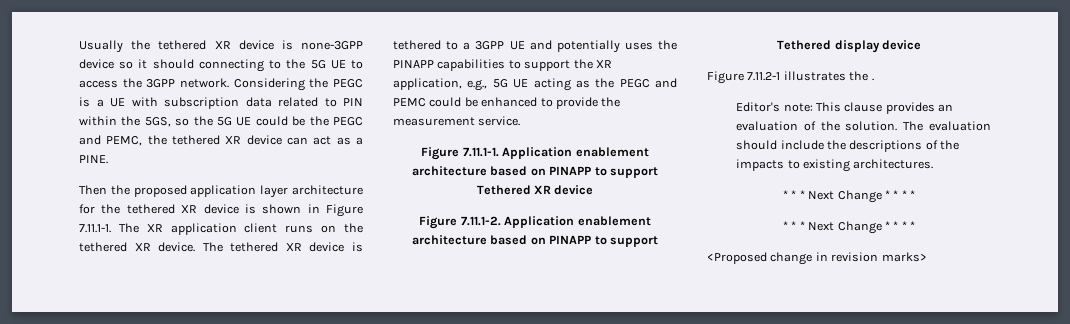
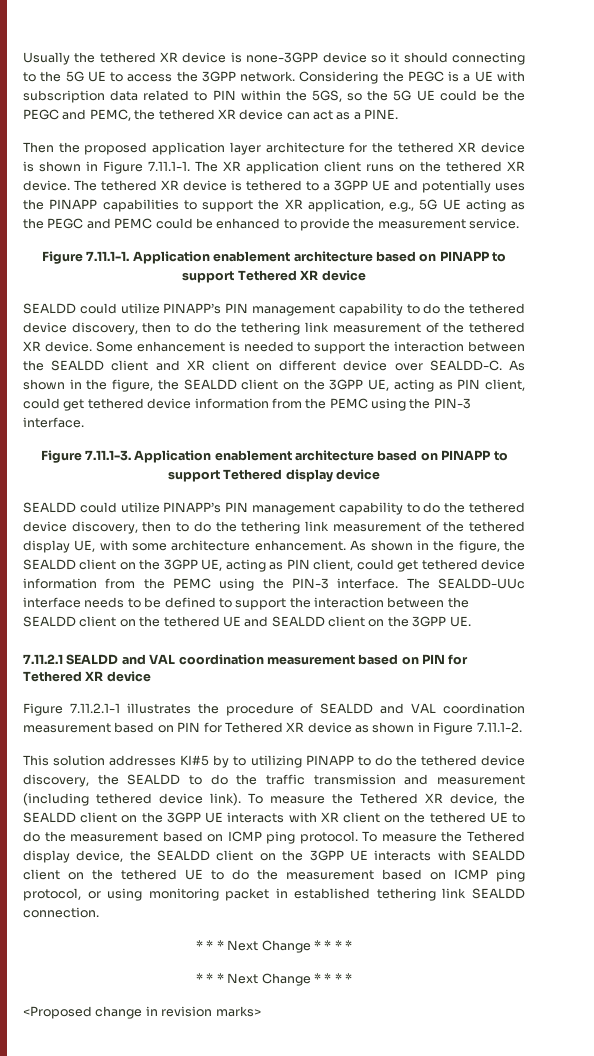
[419,216,501,229] // Figure 7.11.1-2. -> [23,303,525,316] [23,322,525,335] [23,341,525,354] [23,360,525,371] [23,379,525,392] [23,398,471,411] [23,417,84,428] [40,450,131,463] // SEALDD could utilize PINAPP’s PIN management capability to do the tethered device discovery, then to do the tethering link measurement of the tethered XR device. Some enhancement is needed to support the interaction between the SEALDD client and XR client on different device over SEALDD-C. As shown in the figure, the SEALDD client on the 3GPP UE, acting as PIN client, could get tethered device information from the PEMC using the PIN-3 interface. // Figure 7.11.1-3.
[707,71,781,84] // Figure 7.11.2-1 -> [23,502,525,515] [23,521,525,534] [23,540,525,553] [23,559,525,572] [23,578,525,591] [23,597,469,610] [23,616,471,627] [23,654,469,665] [23,671,151,682] [23,703,120,716] // SEALDD could utilize PINAPP’s PIN management capability to do the tethered device discovery, then to do the tethering link measurement of the tethered display UE, with some architecture enhancement. As shown in the figure, the SEALDD client on the 3GPP UE, acting as PIN client, could get tethered device information from the PEMC using the PIN-3 interface. The SEALDD-UUc interface needs to be defined to support the interaction between the SEALDD client on the tethered UE and SEALDD client on the 3GPP UE. // 7.11.2.1 SEALDD and VAL coordination measurement based on PIN for Tethered XR device // Figure 7.11.2.1-1
[871,78,874,81] [736,102,954,114] [736,121,991,131] [736,140,960,152] [736,159,934,172] . // Editor's note: This clause provides an evaluation of the solution. The evaluation should include the descriptions of the impacts to existing architectures. -> [225,703,526,716] [23,722,522,735] [23,755,525,768] [23,774,525,787] [23,793,525,806] [23,812,526,823] [23,831,525,844] [23,850,525,863] [23,869,525,882] [23,888,525,901] [23,907,99,918] procedure of SEALDD and VAL coordination measurement based on PIN for Tethered XR device as shown in Figure 7.11.1-2. // This solution addresses KI#5 by to utilizing PINAPP to do the tethered device discovery, the SEALDD to do the traffic transmission and measurement (including tethered device link). To measure the Tethered XR device, the SEALDD client on the 3GPP UE interacts with XR client on the tethered UE to do the measurement based on ICMP ping protocol. To measure the Tethered display device, the SEALDD client on the 3GPP UE interacts with SEALDD client on the tethered UE to do the measurement based on ICMP ping protocol, or using monitoring packet in established tethering link SEALDD connection.

